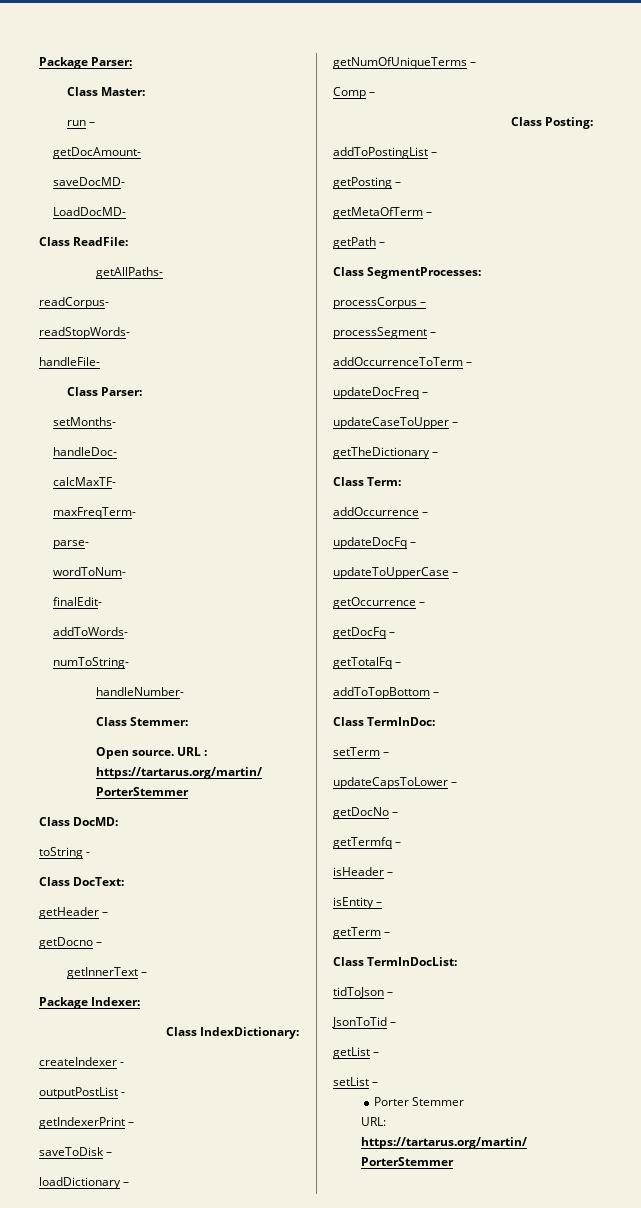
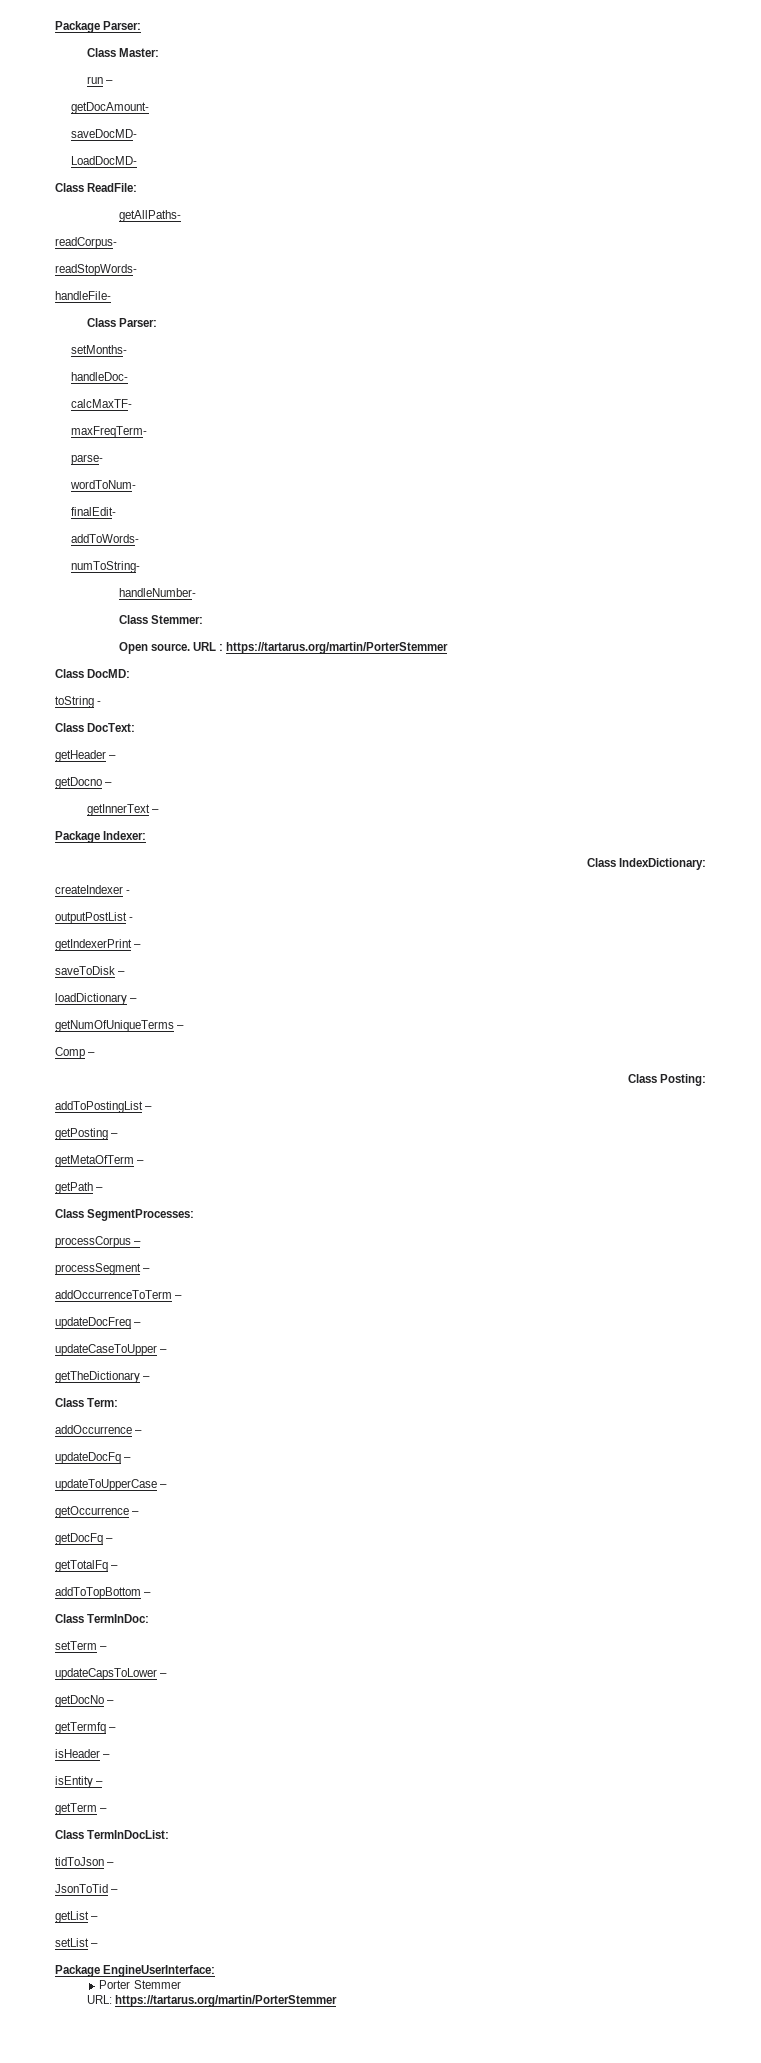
(379, 1084) none -> [55,1965,216,1977] // Package EngineUserInterface:

